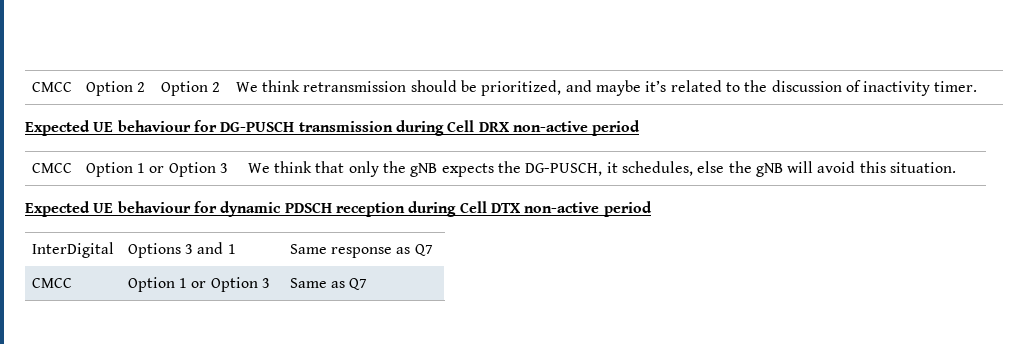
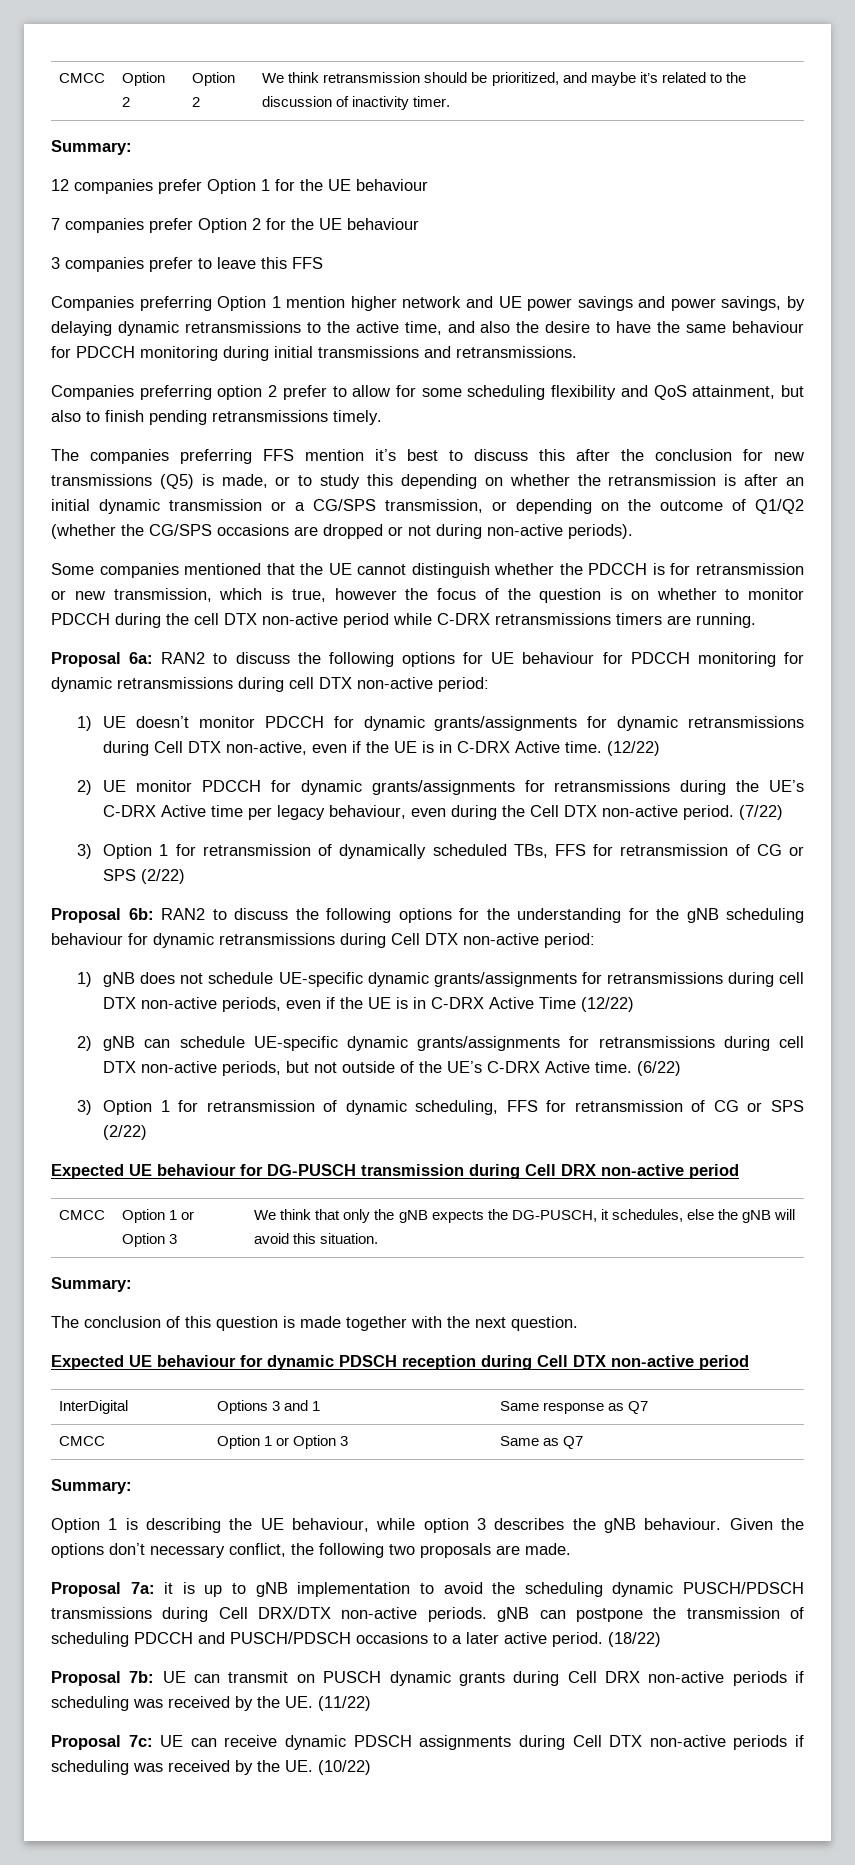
(978, 86) none -> [51,140,132,155] [51,179,428,194] [51,218,419,233] [51,257,323,272] [51,296,805,311] [51,321,804,336] [51,346,577,361] [51,385,804,400] [51,410,382,425] [51,449,804,464] [51,474,805,489] [51,499,804,514] [51,524,633,539] [51,563,805,578] [51,588,804,603] [51,613,756,628] [51,652,804,667] [51,677,489,692] [77,716,804,731] [103,741,661,756] [77,780,805,795] [103,805,784,820] [77,844,805,859] [103,869,186,884] [51,908,804,923] [51,933,595,948] [77,972,804,987] [103,997,635,1012] [77,1036,805,1051] [103,1061,682,1076] [77,1100,804,1115] [103,1125,148,1140] // Summary: // 12 companies prefer Option 1 for the UE behaviour // 7 companies prefer Option 2 for the UE behaviour // 3 companies prefer to leave this FFS // Companies preferring Option 1 mention higher network and UE power savings and power savings, by delaying dynamic retransmissions to the active time, and also the desire to have the same behaviour for PDCCH monitoring during initial transmissions and retransmissions. // Companies preferring option 2 prefer to allow for some scheduling flexibility and QoS attainment, but also to finish pending retransmissions timely. // The companies preferring FFS mention it’s best to discuss this after the conclusion for new transmissions (Q5) is made, or to study this depending on whether the retransmission is after an initial dynamic transmission or a CG/SPS transmission, or depending on the outcome of Q1/Q2 (whether the CG/SPS occasions are dropped or not during non-active periods). // Some companies mentioned that the UE cannot distinguish whether the PDCCH is for retransmission or new transmission, which is true, however the focus of the question is on whether to monitor PDCCH during the cell DTX non-active period while C-DRX retransmissions timers are running. // Proposal 6a: RAN2 to discuss the following options for UE behaviour for PDCCH monitoring for dynamic retransmissions during cell DTX non-active period: // 1) UE doesn’t monitor PDCCH for dynamic grants/assignments for dynamic retransmissions during Cell DTX non-active, even if the UE is in C-DRX Active time. (12/22) // 2) UE monitor PDCCH for dynamic grants/assignments for retransmissions during the UE’s C-DRX Active time per legacy behaviour, even during the Cell DTX non-active period. (7/22) // 3) Option 1 for retransmission of dynamically scheduled TBs, FFS for retransmission of CG or SPS (2/22) // Proposal 6b: RAN2 to discuss the following options for the understanding for the gNB scheduling behaviour for dynamic retransmissions during Cell DTX non-active period: // 1) gNB does not schedule UE-specific dynamic grants/assignments for retransmissions during cell DTX non-active periods, even if the UE is in C-DRX Active Time (12/22) // 2) gNB can schedule UE-specific dynamic grants/assignments for retransmissions during cell DTX non-active periods, but not outside of the UE’s C-DRX Active time. (6/22) // 3) Option 1 for retransmission of dynamic scheduling, FFS for retransmission of CG or SPS (2/22)
(957, 167) none -> [51,1277,132,1292] [51,1316,578,1331] // Summary: // The conclusion of this question is made together with the next question.
(368, 284) none -> [51,1479,132,1494] [51,1518,805,1533] [51,1543,571,1558] [51,1582,805,1597] [51,1607,805,1622] [51,1632,661,1647] [51,1671,805,1686] [51,1696,371,1711] [51,1735,805,1750] [51,1760,371,1775] // Summary: // Option 1 is describing the UE behaviour, while option 3 describes the gNB behaviour. Given the options don’t necessary conflict, the following two proposals are made. // Proposal 7a: it is up to gNB implementation to avoid the scheduling dynamic PUSCH/PDSCH transmissions during Cell DRX/DTX non-active periods. gNB can postpone the transmission of scheduling PDCCH and PUSCH/PDSCH occasions to a later active period. (18/22) // Proposal 7b: UE can transmit on PUSCH dynamic grants during Cell DRX non-active periods if scheduling was received by the UE. (11/22) // Proposal 7c: UE can receive dynamic PDSCH assignments during Cell DTX non-active periods if scheduling was received by the UE. (10/22)

